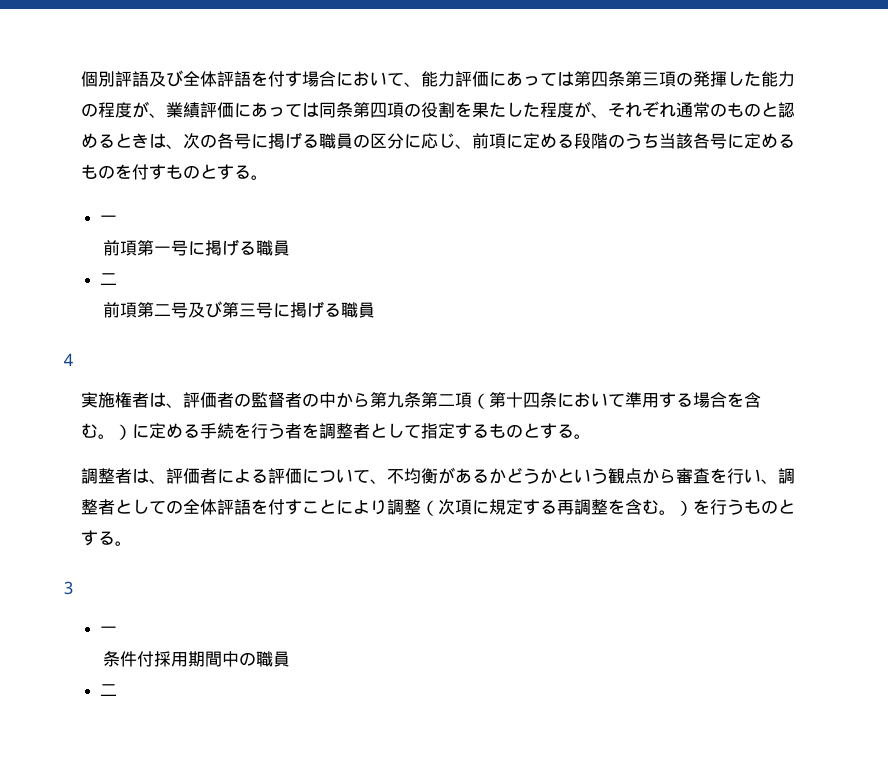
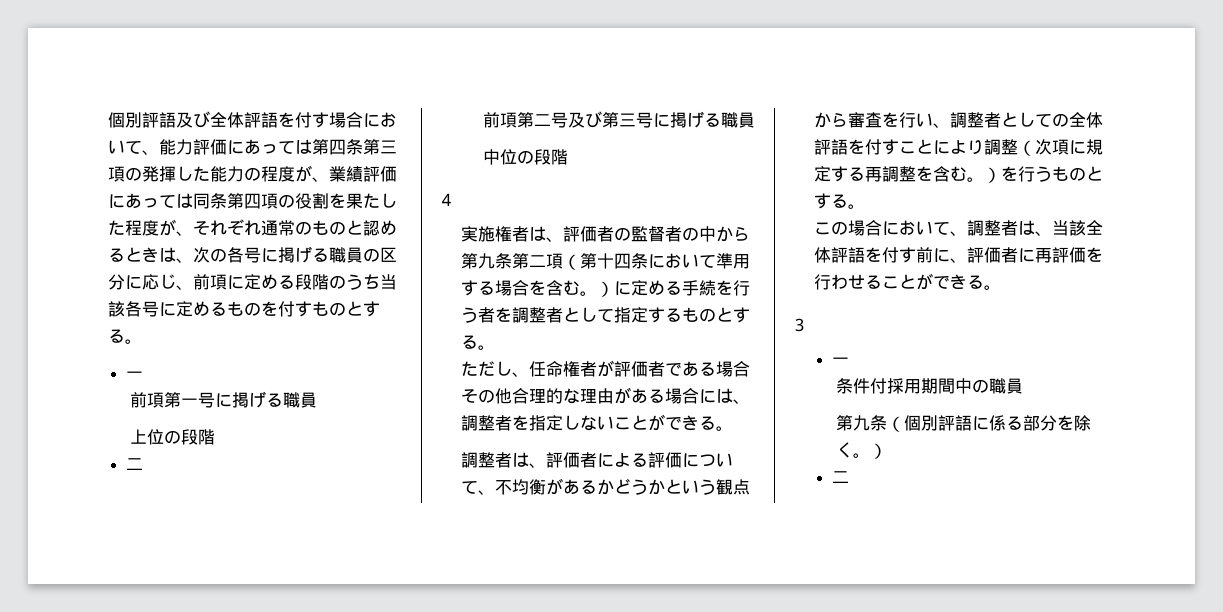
(290, 248) none -> [130,429,216,445] // 上位の段階
(375, 310) none -> [483,149,569,165] // 中位の段階
(592, 436) none -> [460,360,750,377] [460,387,750,404] [460,414,733,431] // ただし、任命権者が評価者である場合その他合理的な理由がある場合には、調整者を指定しないことができる。
(133, 543) none -> [813,220,1103,236] [813,247,1103,263] [813,273,1001,290] // この場合において、調整者は、当該全体評語を付す前に、評価者に再評価を行わせることができる。
(290, 659) none -> [836,415,1092,432] [836,442,888,459] // 第九条（個別評語に係る部分を除く。）

